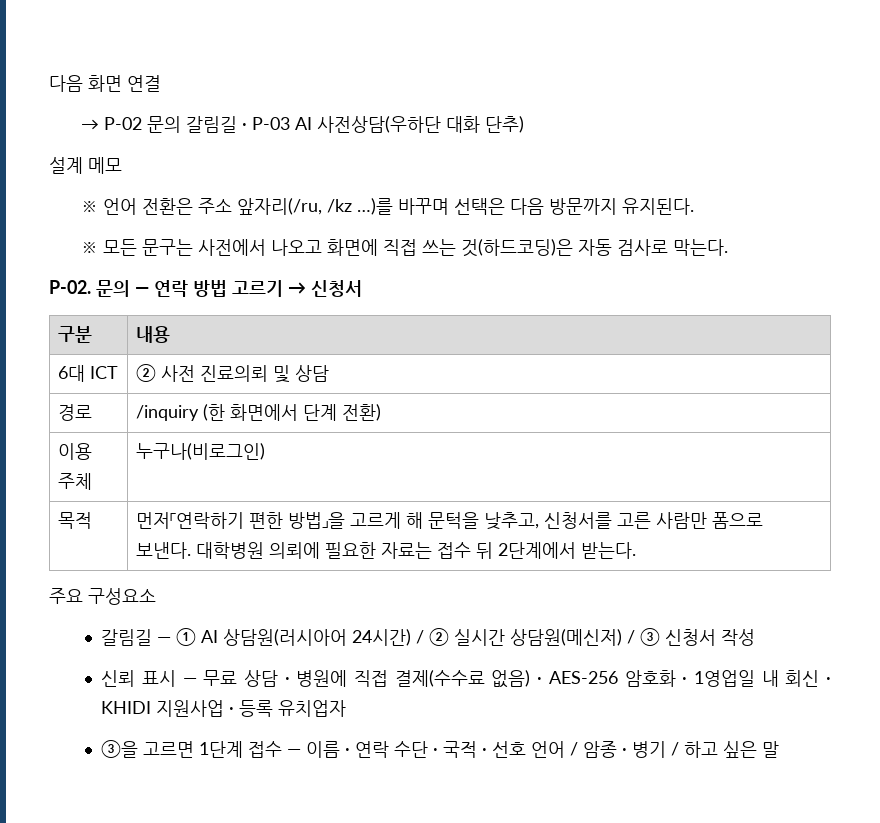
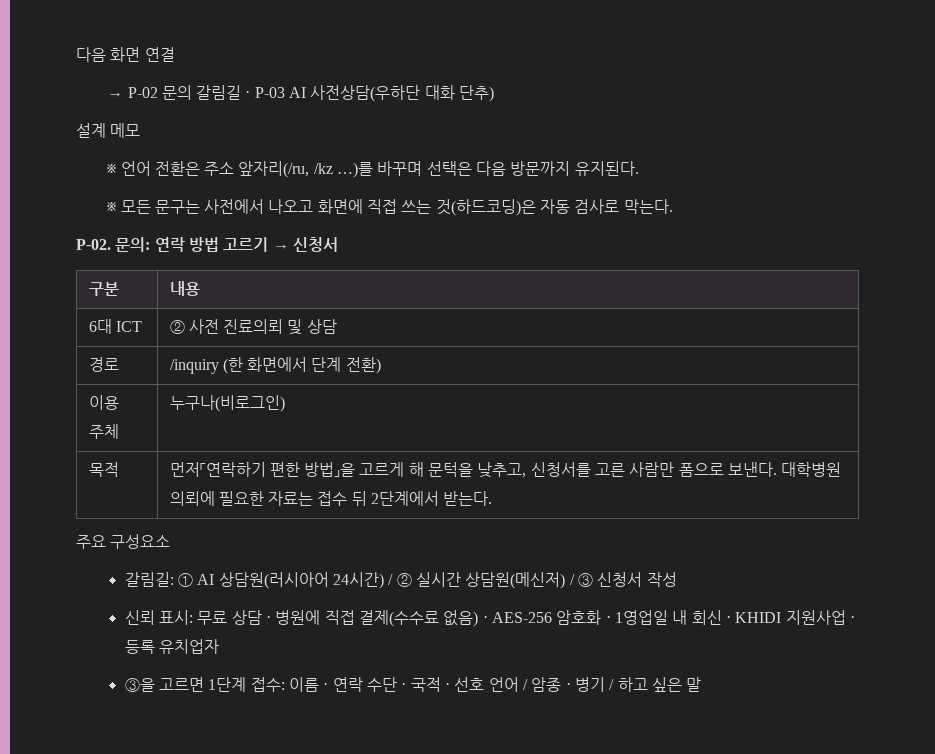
[96,280,149,297] 문의 — -> [115,237,151,252] 문의:
[101,629,172,646] 갈림길 — -> [124,572,174,587] 갈림길:
[141,670,197,687] 표시 — -> [159,610,194,625] 표시:
[248,741,302,758] 접수 — -> [250,677,285,692] 접수:

